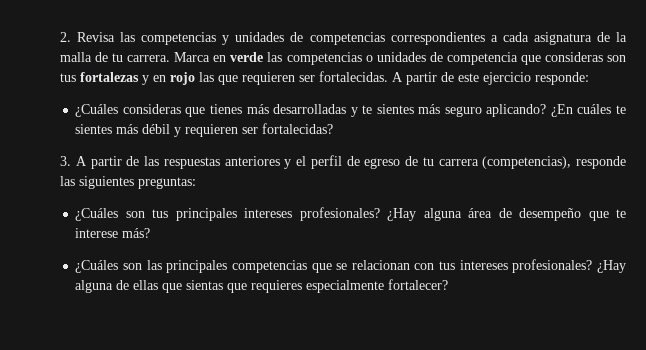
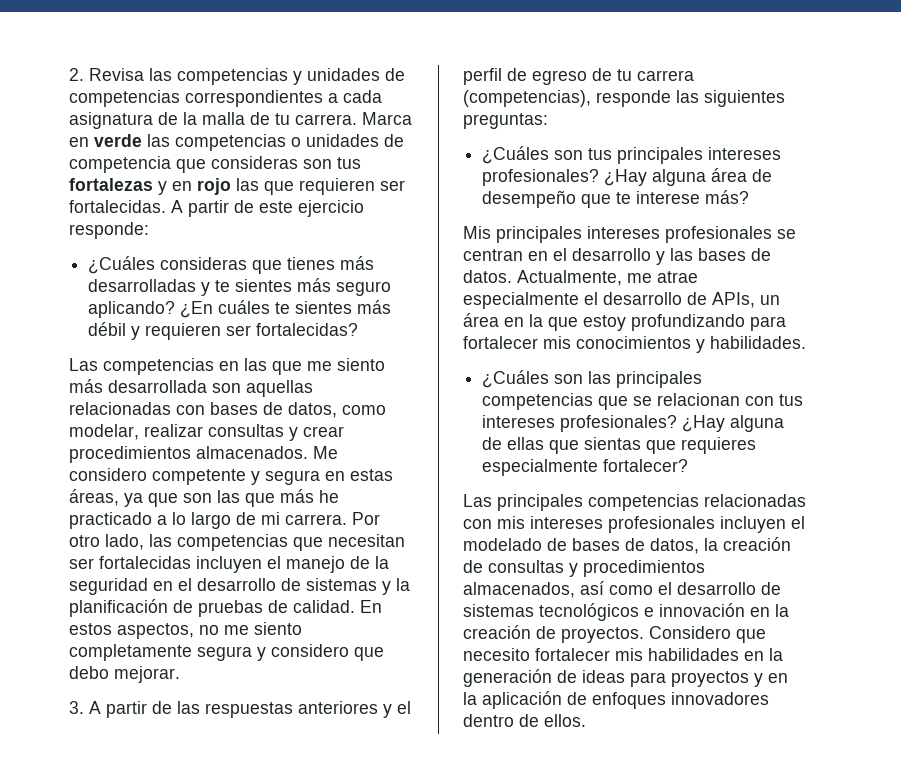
(334, 128) none -> [69,358,385,375] [69,379,313,397] [69,402,386,418] [69,424,344,441] [69,446,338,463] [69,468,393,485] [69,489,339,507] [69,512,380,529] [69,534,405,551] [69,556,389,573] [69,578,410,595] [69,599,382,617] [69,622,302,639] [69,644,384,661] [69,666,180,683] // Las competencias en las que me siento más desarrollada son aquellas relacionadas con bases de datos, como modelar, realizar consultas y crear procedimientos almacenados. Me considero competente y segura en estas áreas, ya que son las que más he practicado a lo largo de mi carrera. Por otro lado, las competencias que necesitan ser fortalecidas incluyen el manejo de la seguridad en el desarrollo de sistemas y la planificación de pruebas de calidad. En estos aspectos, no me siento completamente segura y considero que debo mejorar.
(151, 233) none -> [463,226,796,243] [463,248,771,265] [463,270,698,286] [463,292,780,309] [463,313,786,331] [463,336,806,353] // Mis principales intereses profesionales se centran en el desarrollo y las bases de datos. Actualmente, me atrae especialmente el desarrollo de APIs, un área en la que estoy profundizando para fortalecer mis conocimientos y habilidades.
(449, 284) none -> [463,494,806,511] [463,516,805,533] [463,537,791,554] [463,560,705,577] [463,581,781,598] [463,603,789,621] [463,625,766,643] [463,648,783,661] [463,669,788,687] [463,691,769,709] [463,714,586,727] // Las principales competencias relacionadas con mis intereses profesionales incluyen el modelado de bases de datos, la creación de consultas y procedimientos almacenados, así como el desarrollo de sistemas tecnológicos e innovación en la creación de proyectos. Considero que necesito fortalecer mis habilidades en la generación de ideas para proyectos y en la aplicación de enfoques innovadores dentro de ellos.

